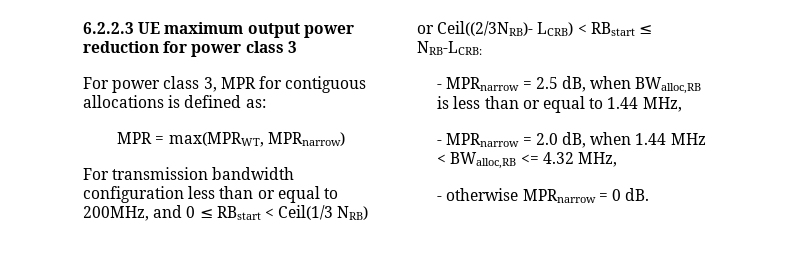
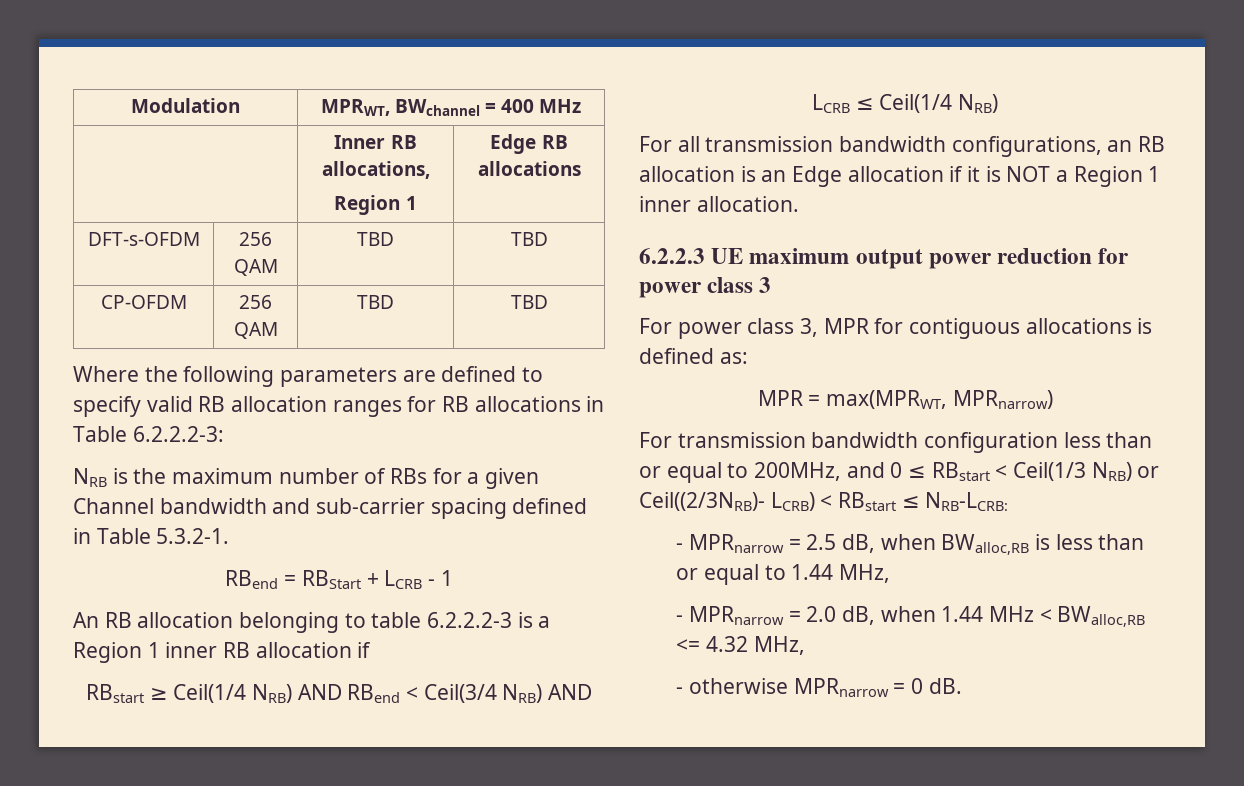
(83, 28) none -> [131,98,240,113] [320,99,582,116] [334,135,417,149] [321,161,430,179] [334,195,417,215] [490,134,568,154] [477,161,581,176] [87,232,200,246] [239,232,272,246] [233,259,278,276] [357,232,394,246] [510,232,548,246] [100,295,187,309] [239,295,272,309] [233,322,278,339] [357,295,394,309] [510,295,548,309] [73,366,544,387] [73,396,605,417] [73,426,224,442] [73,468,540,489] [73,498,588,519] [73,528,230,544] [225,570,453,589] [73,612,551,633] [73,642,372,663] [85,684,593,703] [811,94,999,113] [639,136,1166,157] [639,166,1161,187] [639,196,799,212] Modulation | MPRWT, BWchannel = 400 MHz // | Inner RB allocations, // Region 1 | Edge RB allocations // DFT-s-OFDM | 256 QAM | TBD | TBD // CP-OFDM | 256 QAM | TBD | TBD // Where the following parameters are defined to specify valid RB allocation ranges for RB allocations in Table 6.2.2.2-3: // NRB is the maximum number of RBs for a given Channel bandwidth and sub-carrier spacing defined in Table 5.3.2-1. // RBend = RBStart + LCRB - 1 // An RB allocation belonging to table 6.2.2.2-3 is a Region 1 inner RB allocation if // RBstart ≥ Ceil(1/4 NRB) AND RBend < Ceil(3/4 NRB) AND LCRB ≤ Ceil(1/4 NRB) // For all transmission bandwidth configurations, an RB allocation is an Edge allocation if it is NOT a Region 1 inner allocation. //

